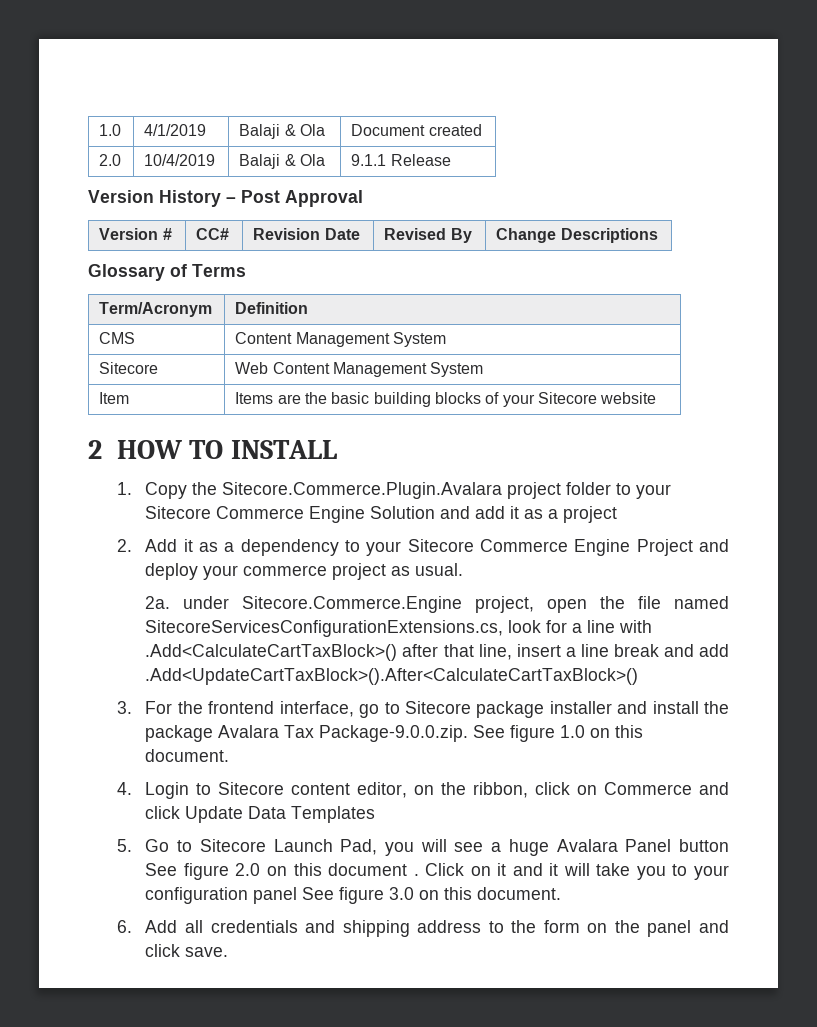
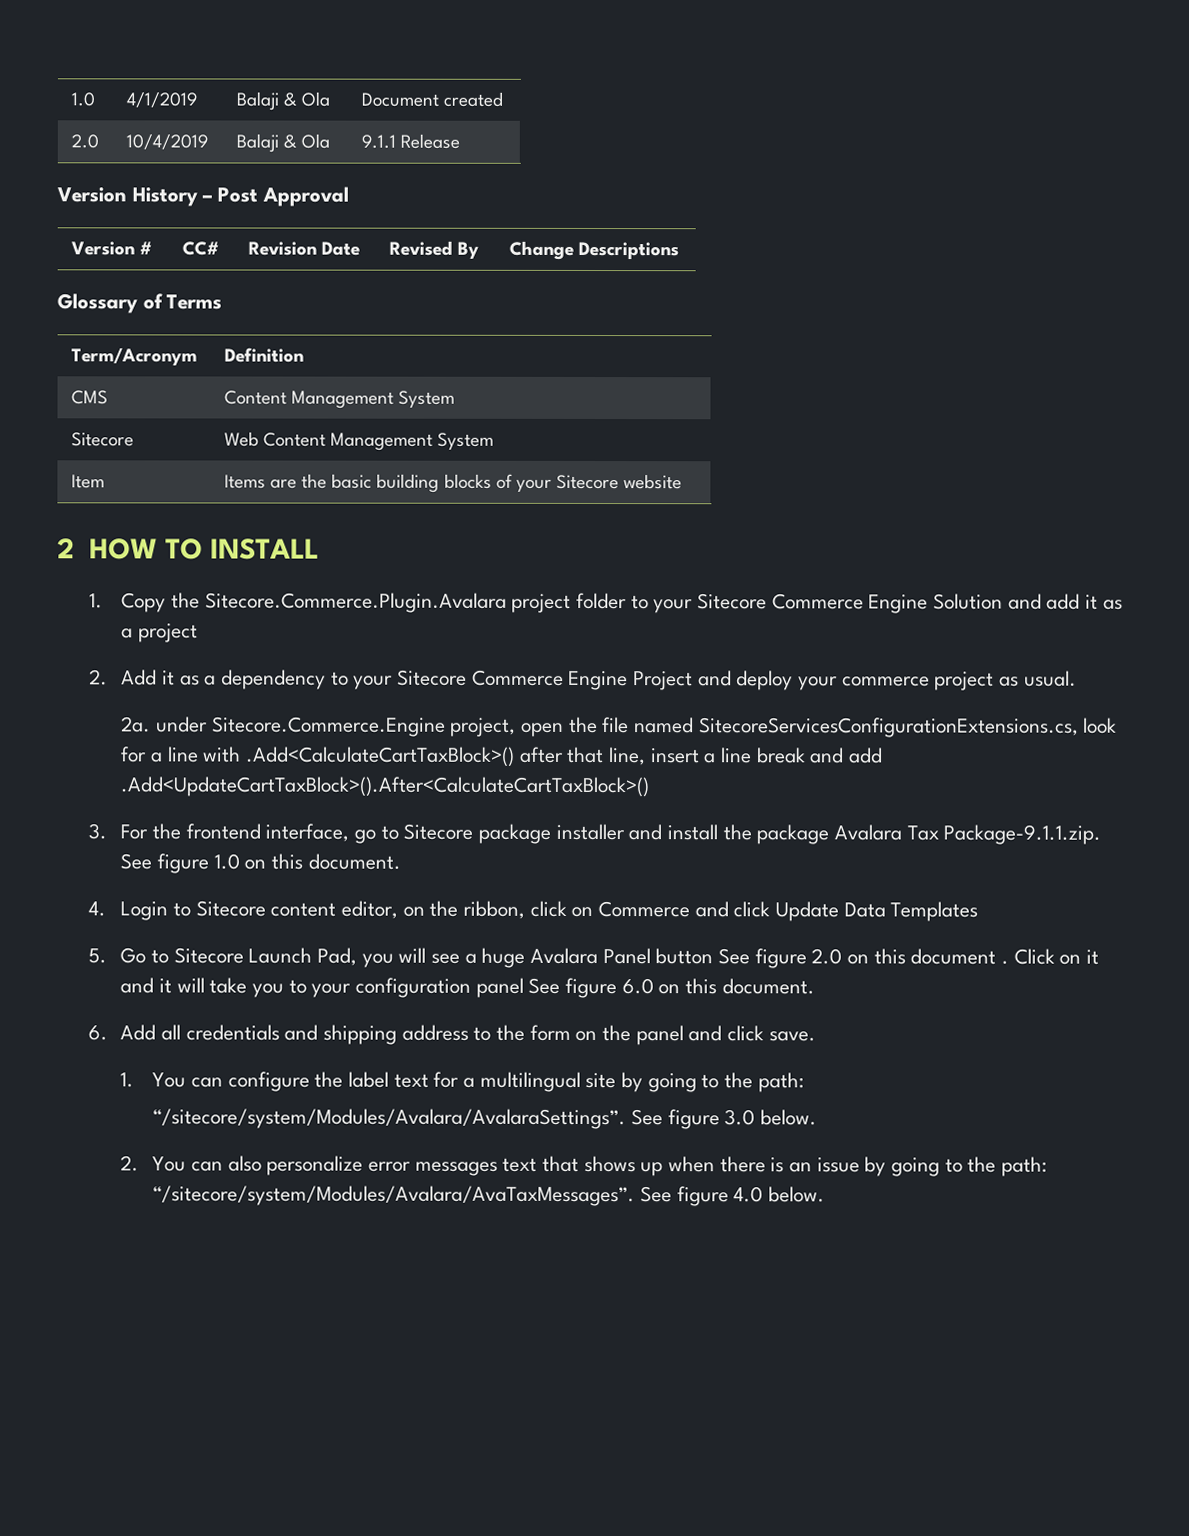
[319,725,469,742] Package-9.0.0.zip. -> [943,824,1102,845] Package-9.1.1.zip.
[389,887,415,900] 3.0 -> [621,978,654,995] 6.0
(229, 952) none -> [120,1071,804,1093] [152,1108,818,1130] [120,1155,1048,1177] [152,1185,826,1207] // 1. You can configure the label text for a multilingual site by going to the path: // “/sitecore/system/Modules/Avalara/AvalaraSettings”. See figure 3.0 below. // 2. You can also personalize error messages text that shows up when there is an issue by going to the path: “/sitecore/system/Modules/Avalara/AvaTaxMessages”. See figure 4.0 below.

